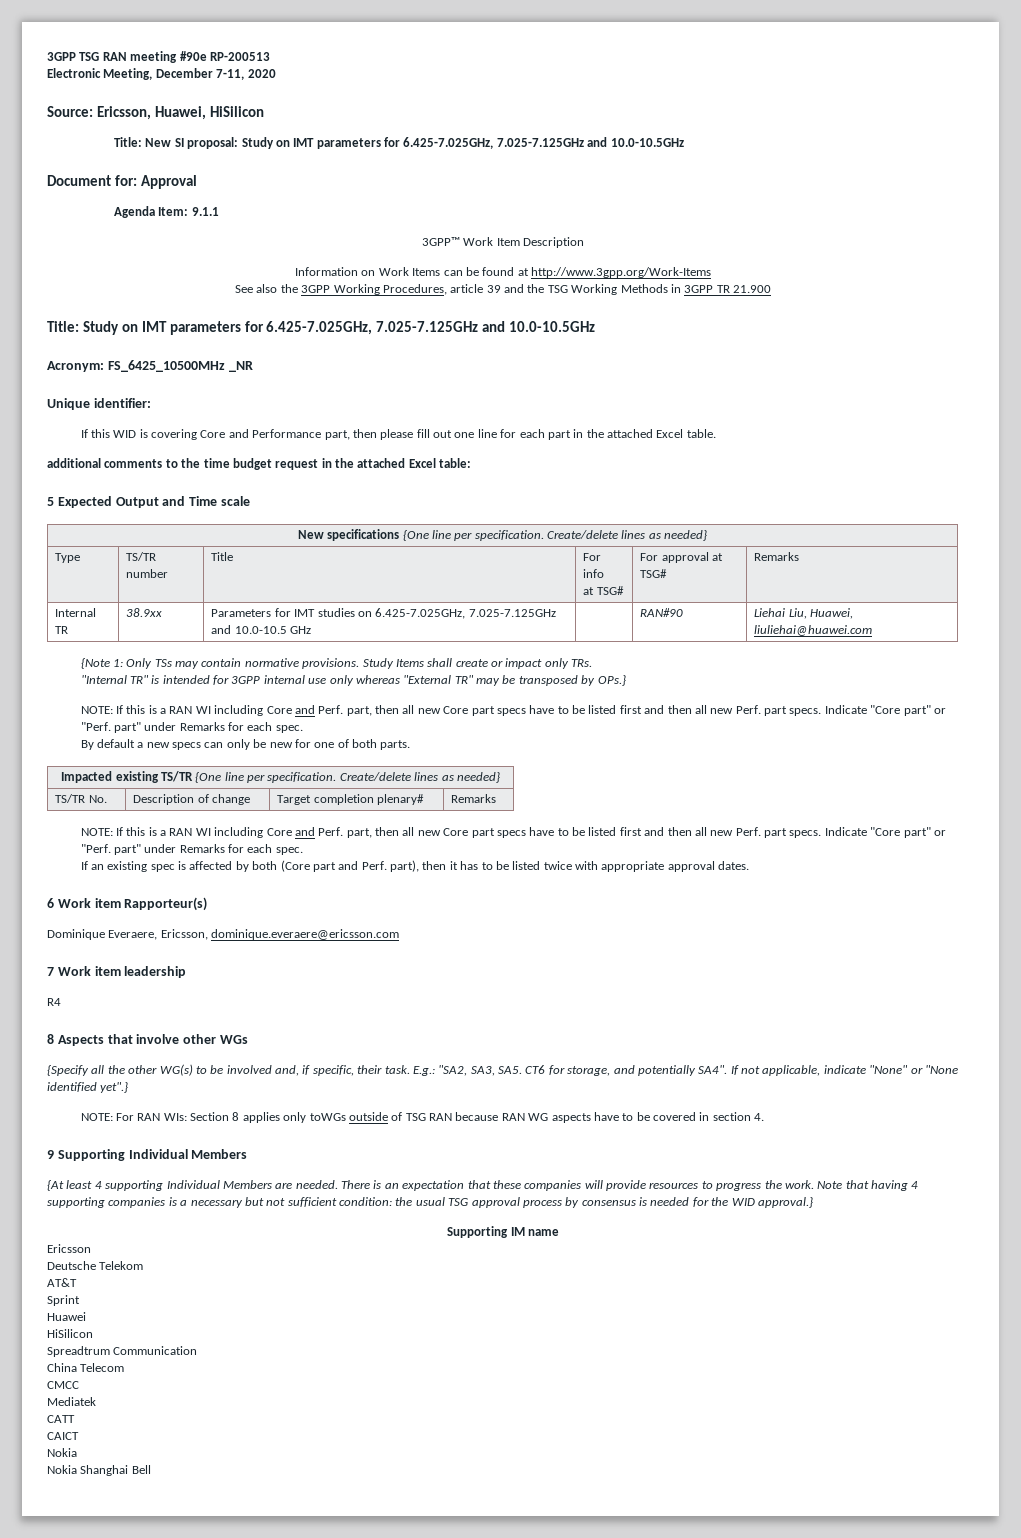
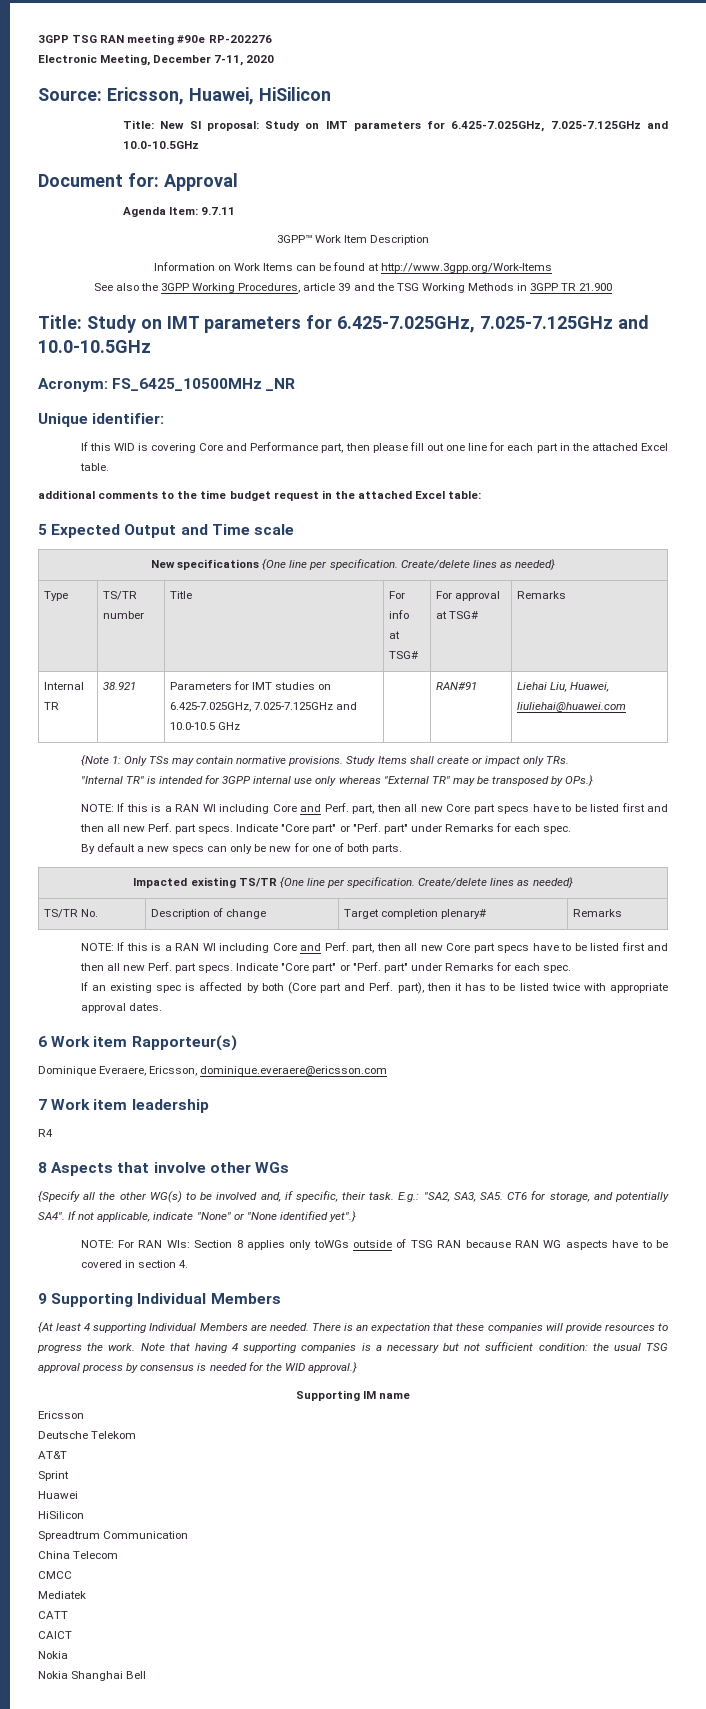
[209,52,270,61] RP-200513 -> [208,35,272,43] RP-202276
[191,207,219,216] 9.1.1 -> [201,207,236,215] 9.7.11
[126,608,163,617] 38.9xx -> [102,682,136,690] 38.921
[640,608,684,617] RAN#90 -> [435,682,477,690] RAN#91

